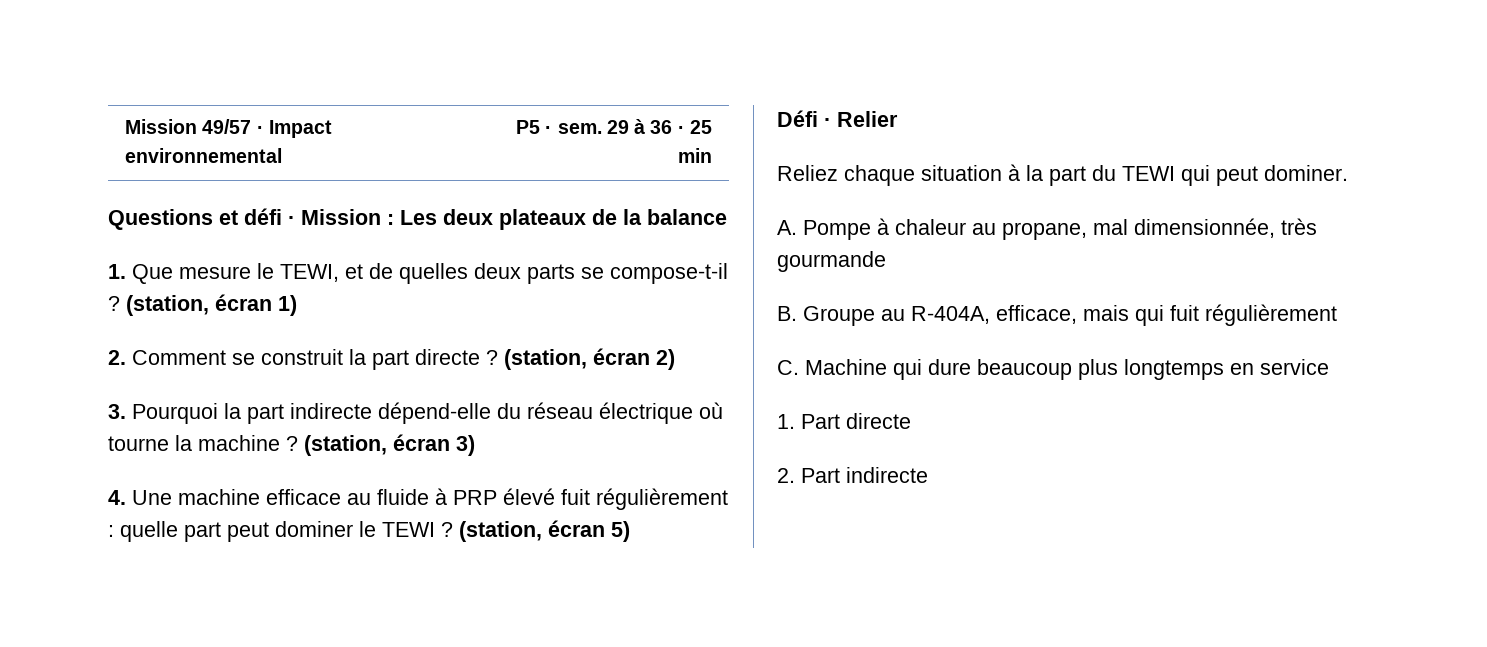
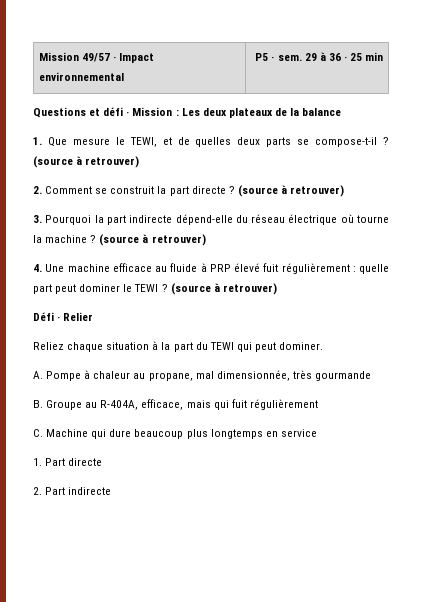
[126,294,297,316] (station, écran 1) -> [33,156,140,168] (source à retrouver)
[504,348,675,370] (station, écran 2) -> [237,185,345,197] (source à retrouver)
[304,434,475,456] (station, écran 3) -> [99,234,206,246] (source à retrouver)
[459,520,630,542] (station, écran 5) -> [170,283,277,295] (source à retrouver)

